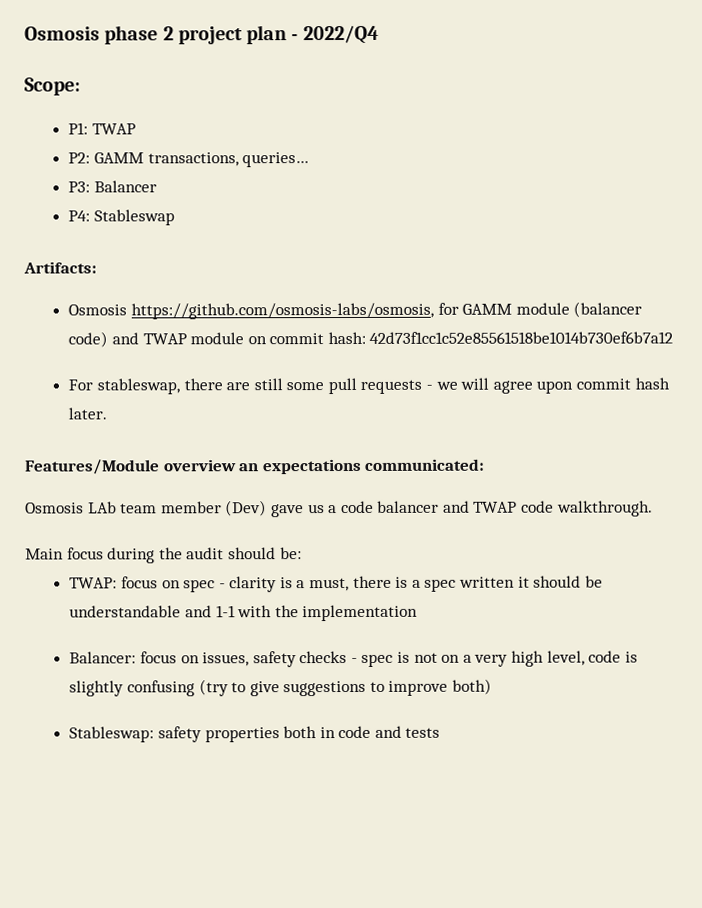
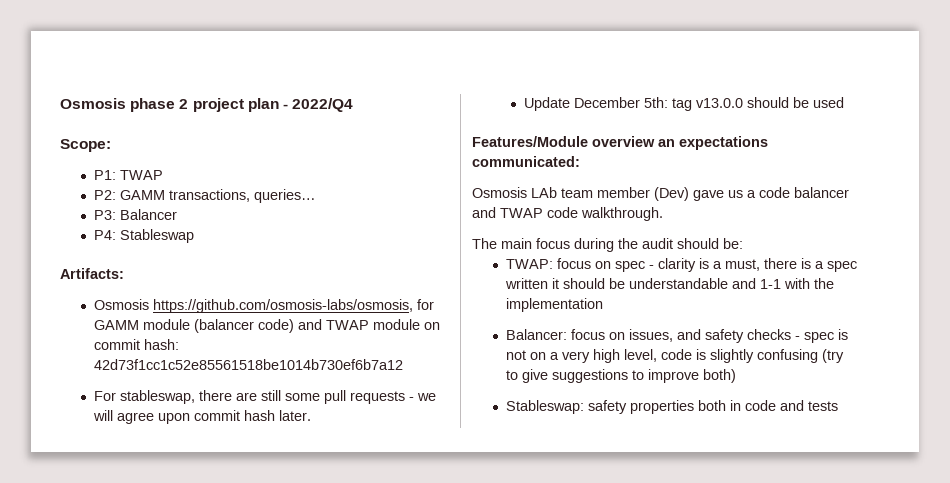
(108, 413) none -> [524,97,845,111] // Update December 5th: tag v13.0.0 should be used
[25,548,64,560] Main -> [472,238,532,249] The main
(250, 659) none -> [677,329,702,340] and

